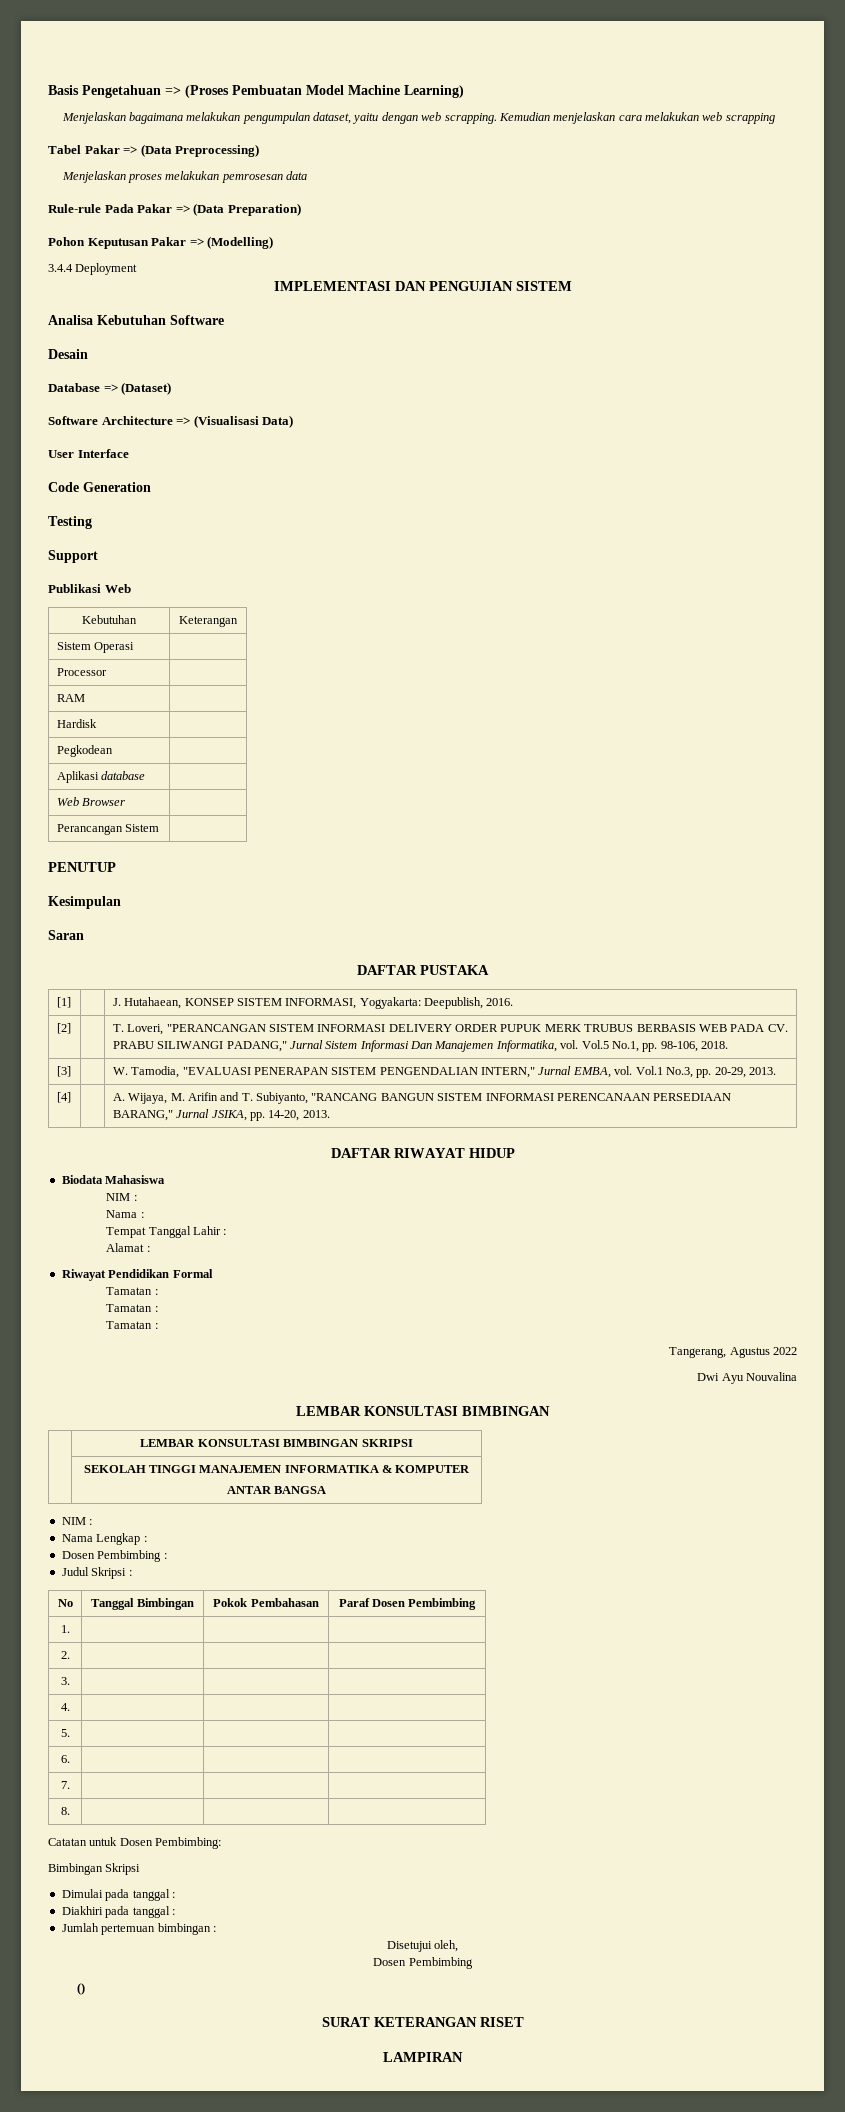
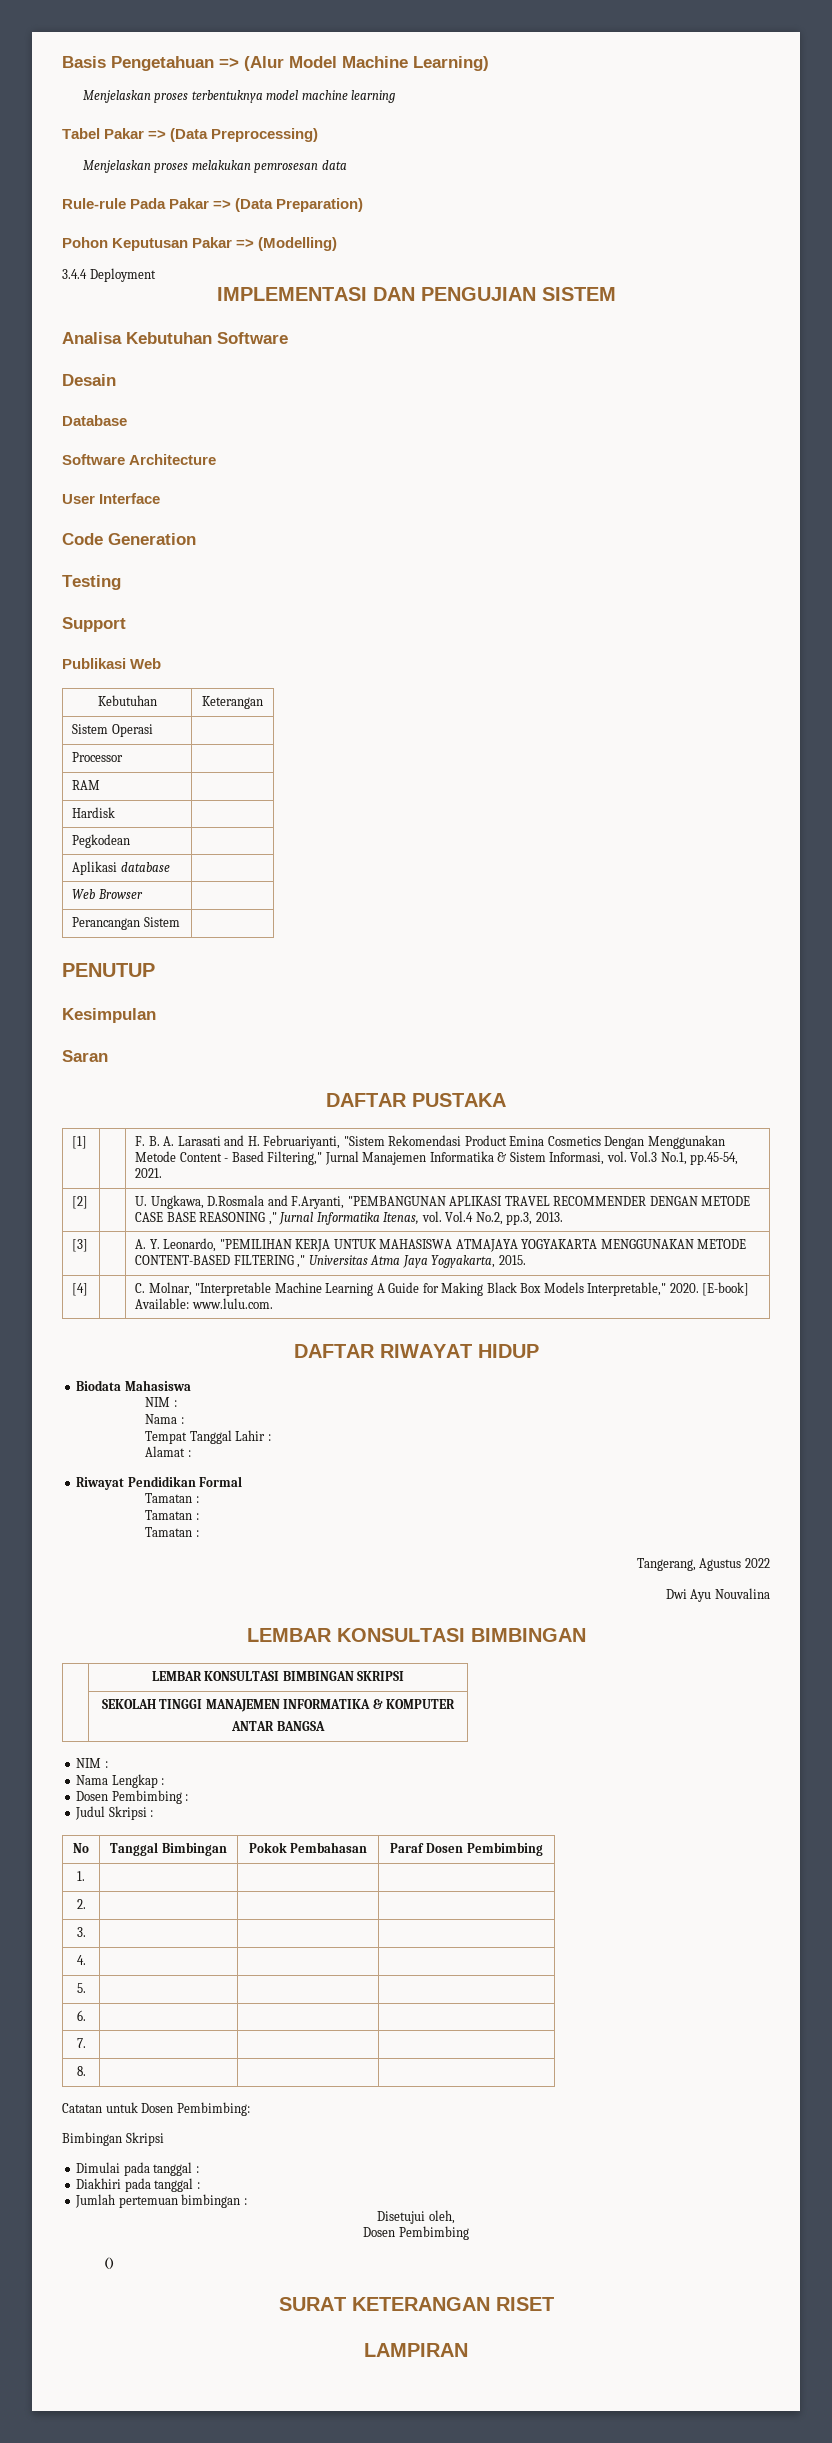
[185,85,302,98] (Proses Pembuatan -> [244,56,284,71] (Alur
[128,112,775,124] bagaimana melakukan pengumpulan dataset, yaitu dengan web scrapping. Kemudian menjelaskan cara melakukan web scrapping -> [154,90,396,103] proses terbentuknya model machine learning
[103,382,172,395] => (Dataset) -> (127, 420) none
[176,415,294,428] => (Visualisasi Data) -> (217, 459) none
[112,997,514,1009] [56,1023,71,1034] [112,1024,788,1035] [112,1040,729,1052] [56,1066,71,1077] [112,1066,777,1078] [56,1092,71,1103] [112,1092,732,1104] [112,1109,330,1121] J. Hutahaean, KONSEP SISTEM INFORMASI, Yogyakarta: Deepublish, 2016. // [2] | | T. Loveri, "PERANCANGAN SISTEM INFORMASI DELIVERY ORDER PUPUK MERK TRUBUS BERBASIS WEB PADA CV. PRABU SILIWANGI PADANG," Jurnal Sistem Informasi Dan Manajemen Informatika, vol. Vol.5 No.1, pp. 98-106, 2018. // [3] | | W. Tamodia, "EVALUASI PENERAPAN SISTEM PENGENDALIAN INTERN," Jurnal EMBA, vol. Vol.1 No.3, pp. 20-29, 2013. // [4] | | A. Wijaya, M. Arifin and T. Subiyanto, "RANCANG BANGUN SISTEM INFORMASI PERENCANAAN PERSEDIAAN BARANG," Jurnal JSIKA, pp. 14-20, 2013. -> [135,1135,725,1149] [135,1151,739,1165] [135,1168,163,1178] [72,1196,89,1209] [135,1195,751,1209] [135,1211,563,1225] [72,1239,89,1252] [135,1238,747,1252] [135,1255,526,1268] [72,1283,89,1296] [135,1282,750,1296] [135,1298,273,1309] F. B. A. Larasati and H. Februariyanti, "Sistem Rekomendasi Product Emina Cosmetics Dengan Menggunakan Metode Content - Based Filtering," Jurnal Manajemen Informatika & Sistem Informasi, vol. Vol.3 No.1, pp.45-54, 2021. // [2] | | U. Ungkawa, D.Rosmala and F.Aryanti, "PEMBANGUNAN APLIKASI TRAVEL RECOMMENDER DENGAN METODE CASE BASE REASONING ," Jurnal Informatika Itenas, vol. Vol.4 No.2, pp.3, 2013. // [3] | | A. Y. Leonardo, "PEMILIHAN KERJA UNTUK MAHASISWA ATMAJAYA YOGYAKARTA MENGGUNAKAN METODE CONTENT-BASED FILTERING ," Universitas Atma Jaya Yogyakarta, 2015. // [4] | | C. Molnar, "Interpretable Machine Learning A Guide for Making Black Box Models Interpretable," 2020. [E-book] Available: www.lulu.com.

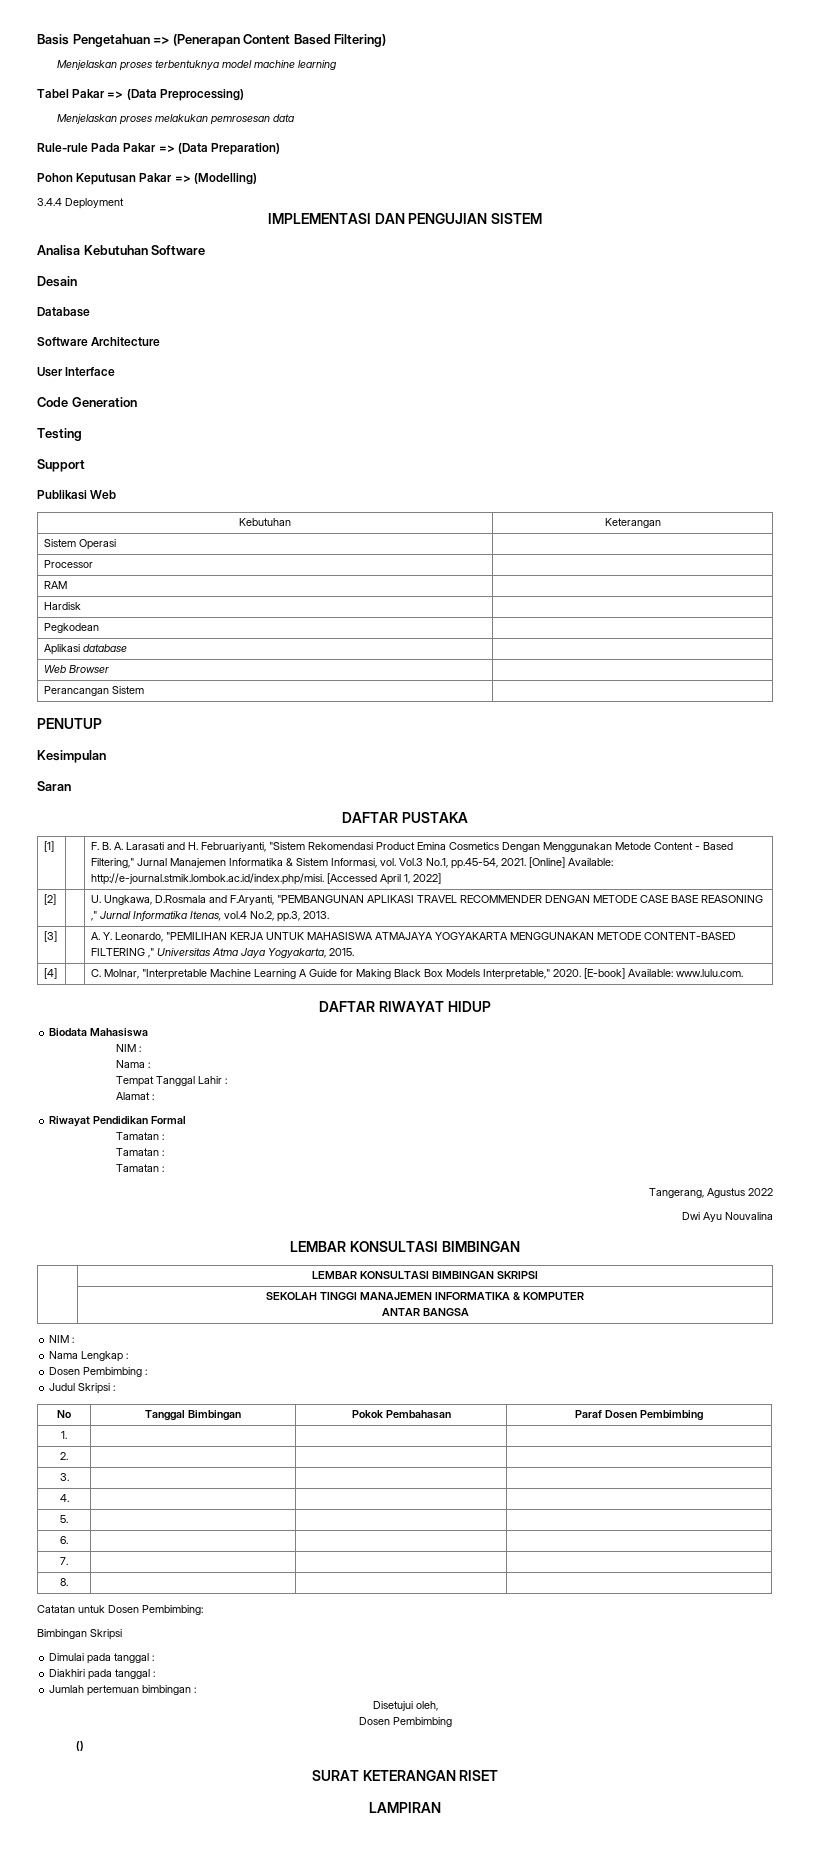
[244,56,489,71] (Alur Model Machine Learning) -> [172,34,387,47] (Penerapan Content Based Filtering)
(163, 1173) none -> [529,857,614,868] [91,873,442,885] [Online] Available: http://e-journal.stmik.lombok.ac.id/index.php/misi. [Accessed April 1, 2022]
[421,1211,474,1222] vol. Vol.4 -> [224,911,248,919] vol.4

